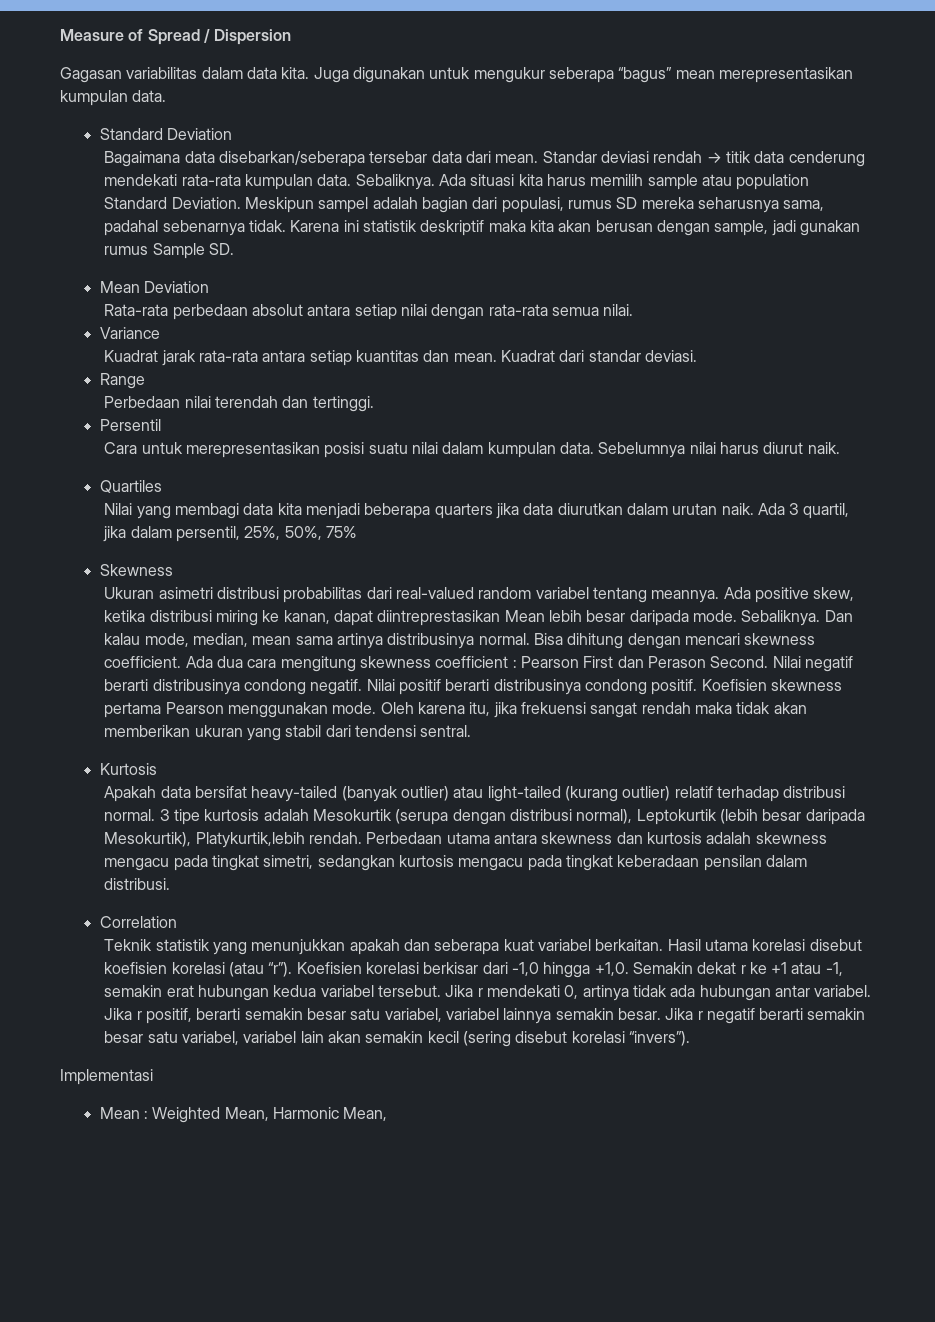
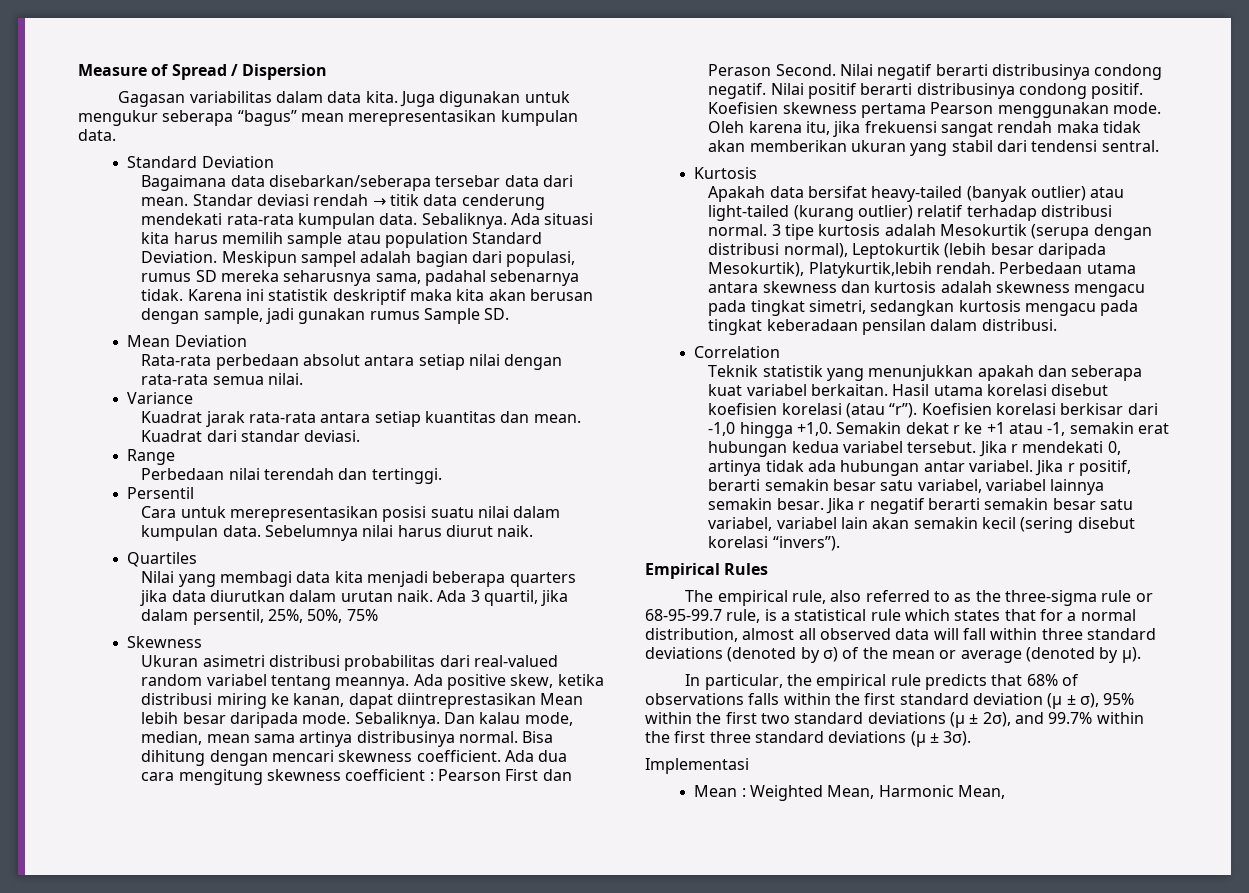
(690, 1038) none -> [645,563,769,579] [685,590,1153,606] [645,609,1136,623] [645,628,1156,642] [645,647,1141,663] [685,674,1079,690] [645,693,1135,709] [645,712,1144,728] [645,731,972,747] // Empirical Rules // The empirical rule, also referred to as the three-sigma rule or 68-95-99.7 rule, is a statistical rule which states that for a normal distribution, almost all observed data will fall within three standard deviations (denoted by σ) of the mean or average (denoted by µ). // In particular, the empirical rule predicts that 68% of observations falls within the first standard deviation (µ ± σ), 95% within the first two standard deviations (µ ± 2σ), and 99.7% within the first three standard deviations (µ ± 3σ).

